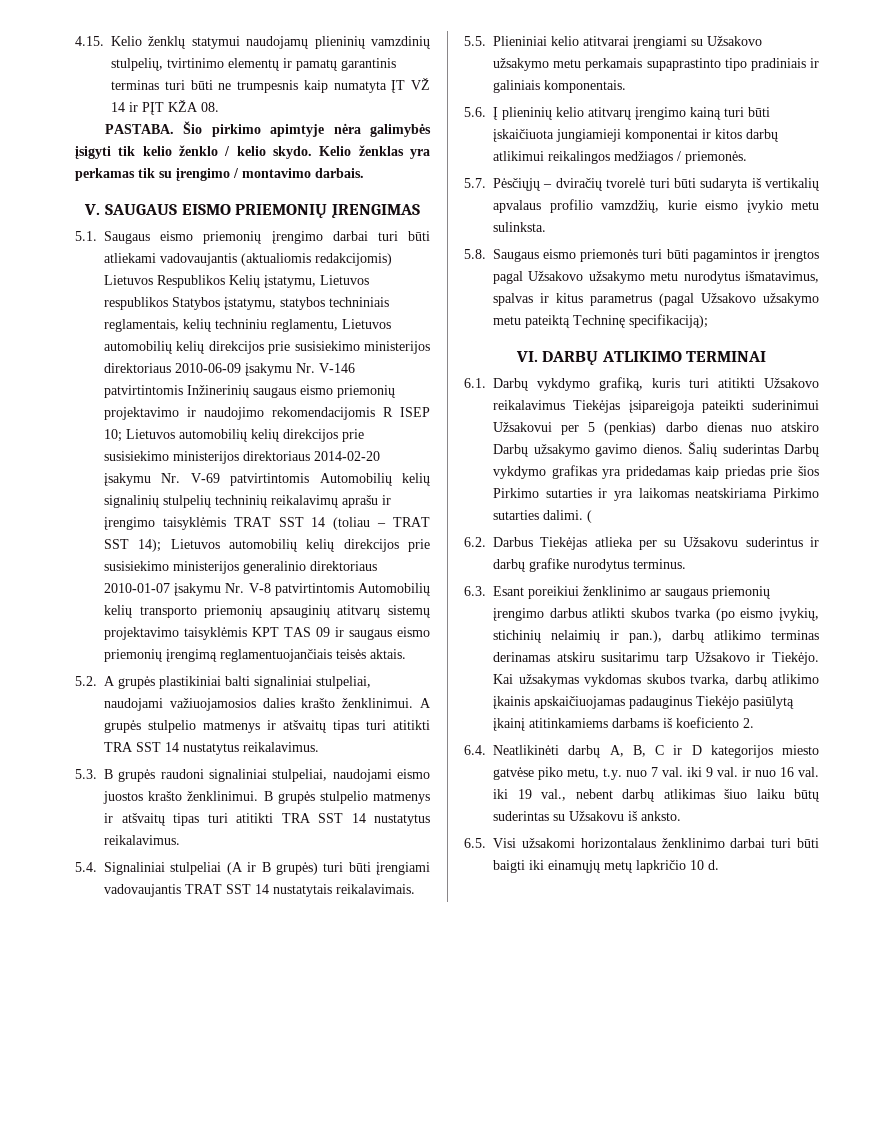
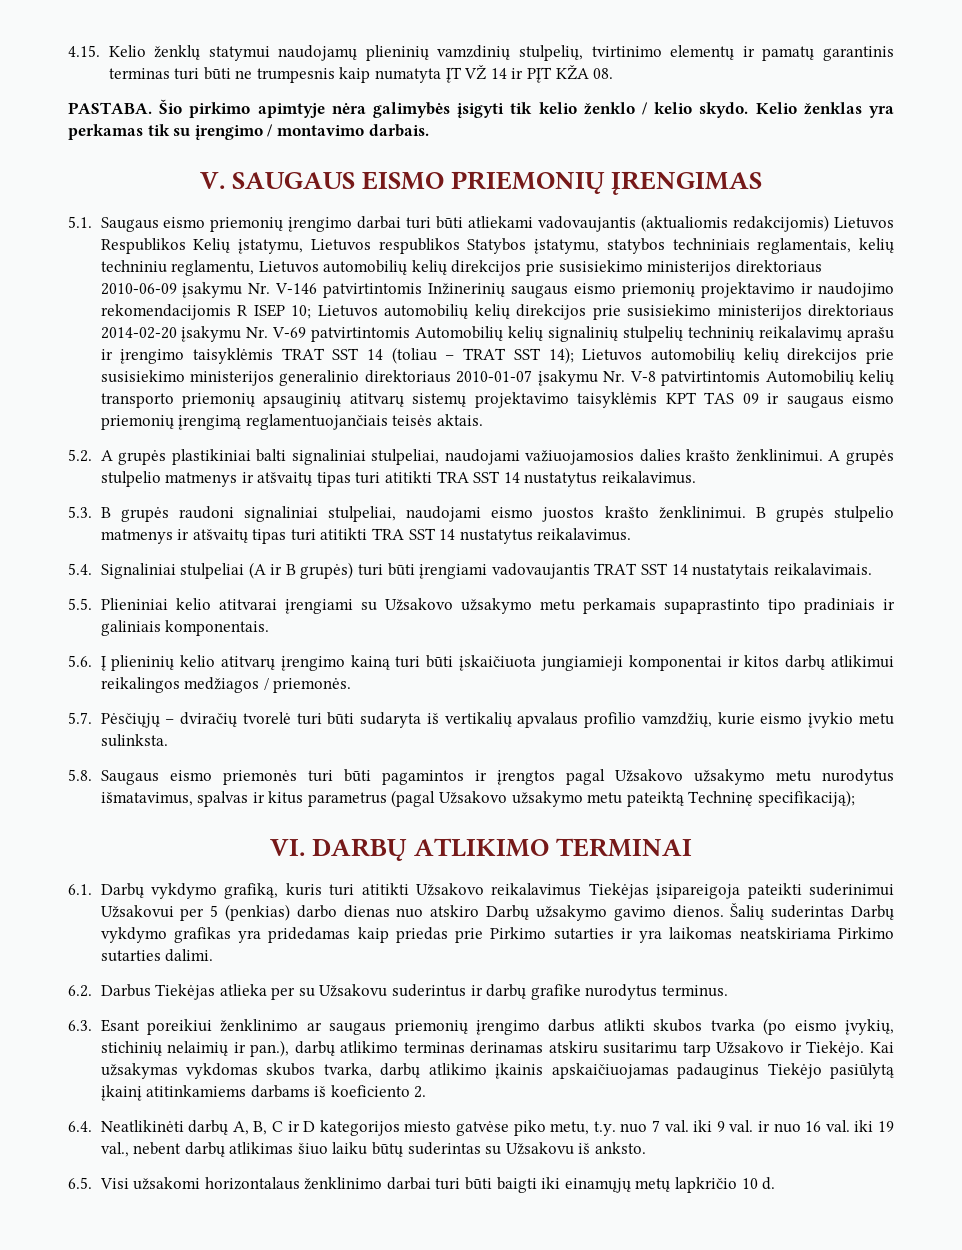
[798,466,819,476] šios -> (484, 935) none
[587,510,592,523] ( -> (214, 955) none

